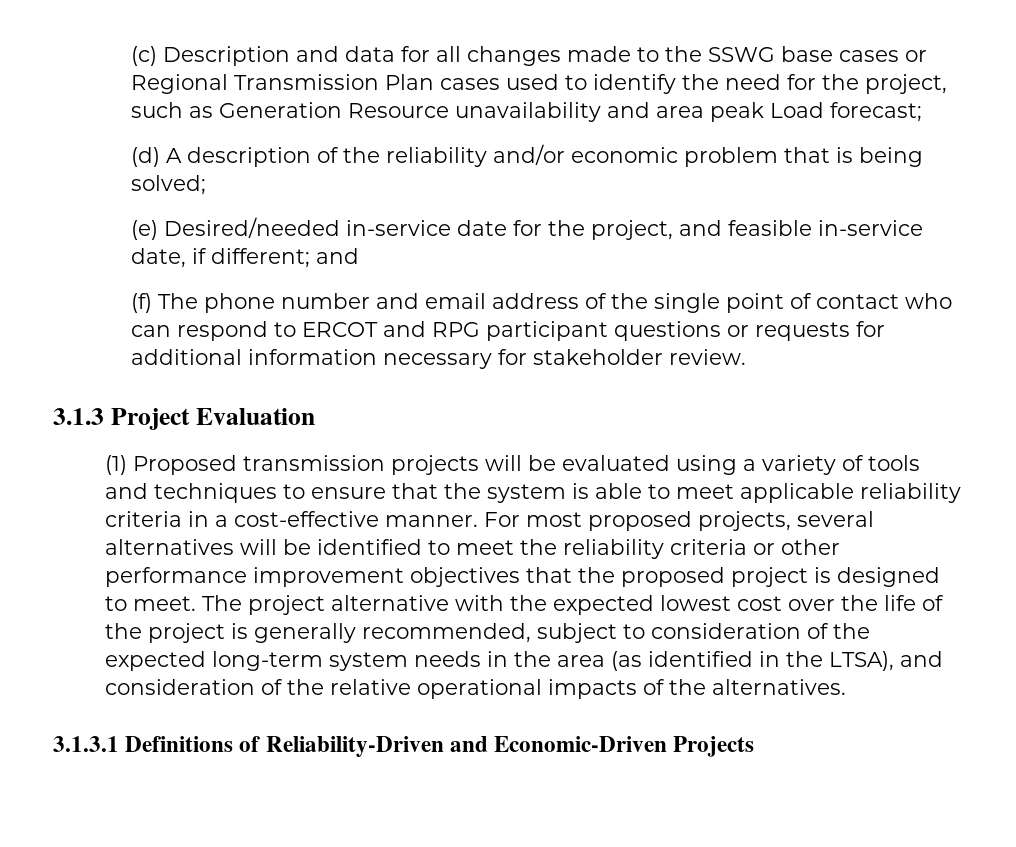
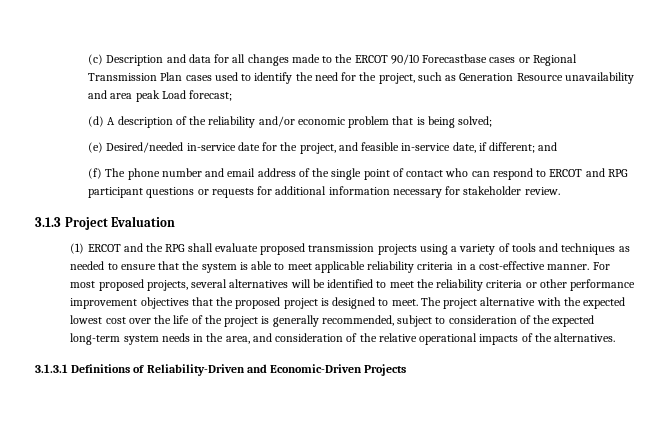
[707,46,833,62] SSWG base -> [354,54,488,65] ERCOT 90/10 Forecastbase
[132,455,670,475] Proposed transmission projects will be evaluated -> [87,243,417,255] ERCOT and the RPG shall evaluate proposed transmission projects
(277, 493) none -> [618,246,630,252] [70,261,105,270] as needed
[556,651,894,671] area (as identified in the LTSA), -> [225,336,250,344] area,

